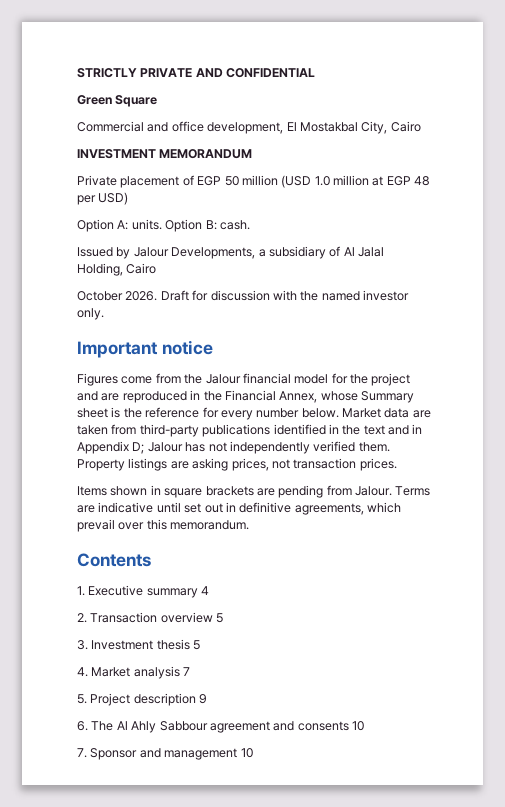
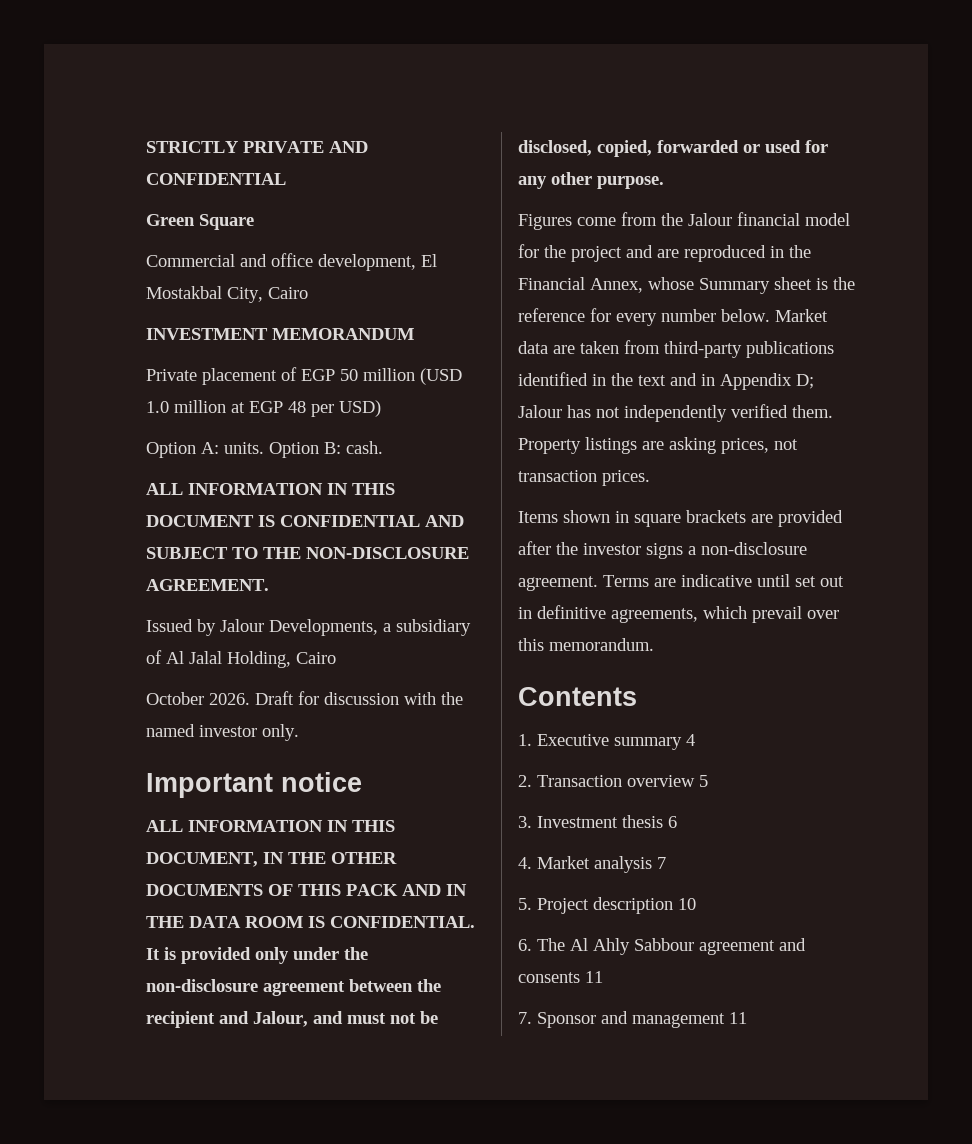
(250, 225) none -> [146,483,395,495] [146,515,464,527] [146,547,469,559] [146,579,269,591] // ALL INFORMATION IN THIS DOCUMENT IS CONFIDENTIAL AND SUBJECT TO THE NON-DISCLOSURE AGREEMENT.
(213, 347) none -> [146,820,395,832] [146,852,397,867] [146,884,467,896] [146,916,475,928] [146,947,368,964] [146,979,441,996] [146,1011,438,1028] [518,140,828,157] [518,172,664,189] // ALL INFORMATION IN THIS DOCUMENT, IN THE OTHER DOCUMENTS OF THIS PACK AND IN THE DATA ROOM IS CONFIDENTIAL. It is provided only under the non-disclosure agreement between the recipient and Jalour, and must not be disclosed, copied, forwarded or used for any other purpose.
[278,485,392,498] pending from Jalour. -> [778,510,843,527] [518,541,807,559] [518,576,598,591] provided after the investor signs a non-disclosure agreement.
[193,640,201,650] 5 -> [668,816,677,828] 6
[199,694,208,704] 9 -> [678,898,696,910] 10
[352,721,364,731] 10 -> [585,971,603,983] 11
[240,748,253,758] 10 -> [729,1012,747,1024] 11

